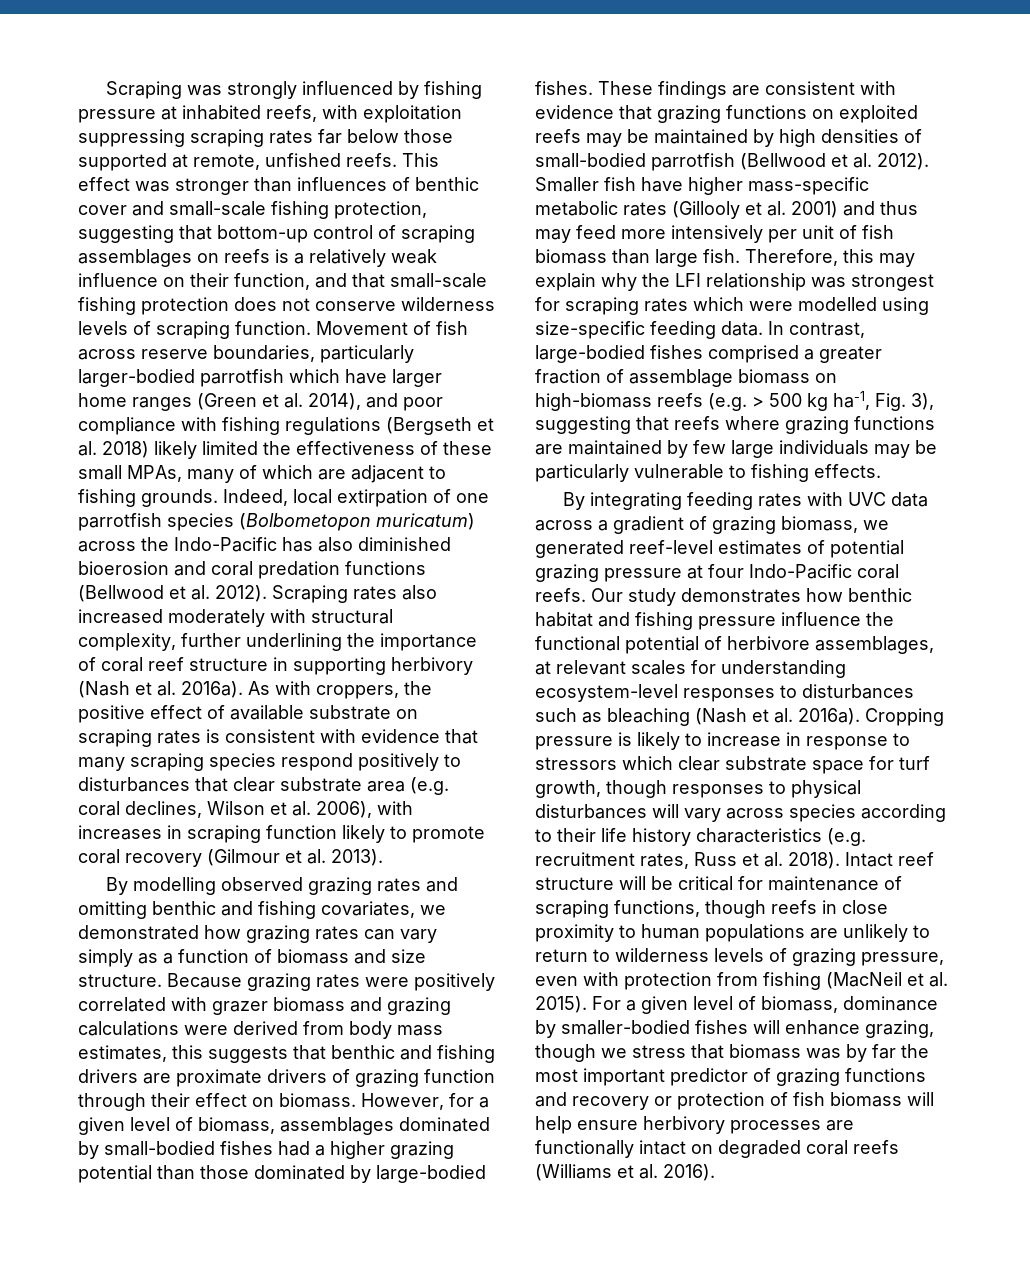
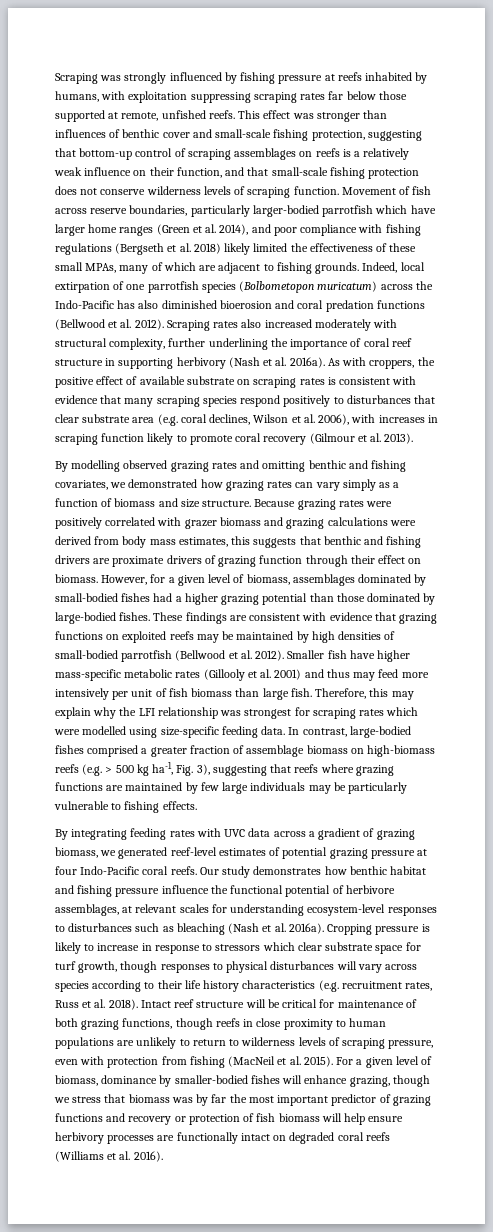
[182,105,317,122] inhabited reefs, -> [337,72,428,84] [55,91,99,102] reefs inhabited by humans,
[535,900,609,918] scraping -> [55,1018,120,1030] both grazing
[792,948,856,966] grazing -> [342,1038,386,1049] scraping

